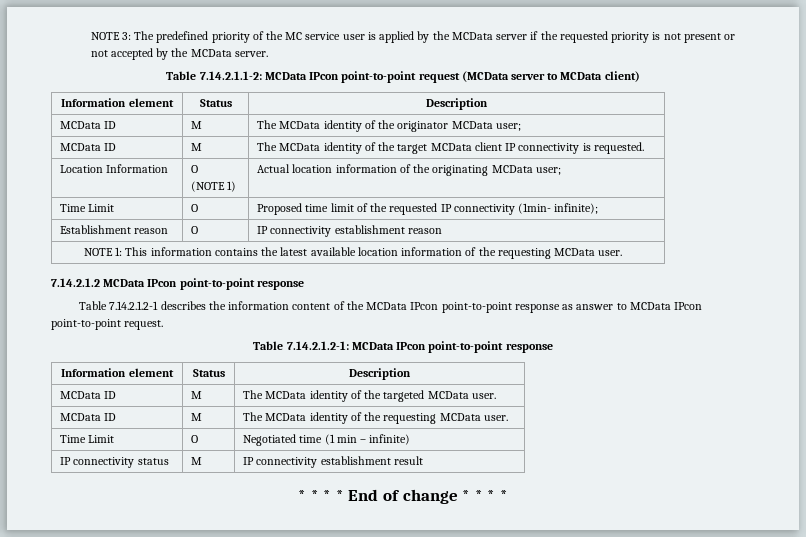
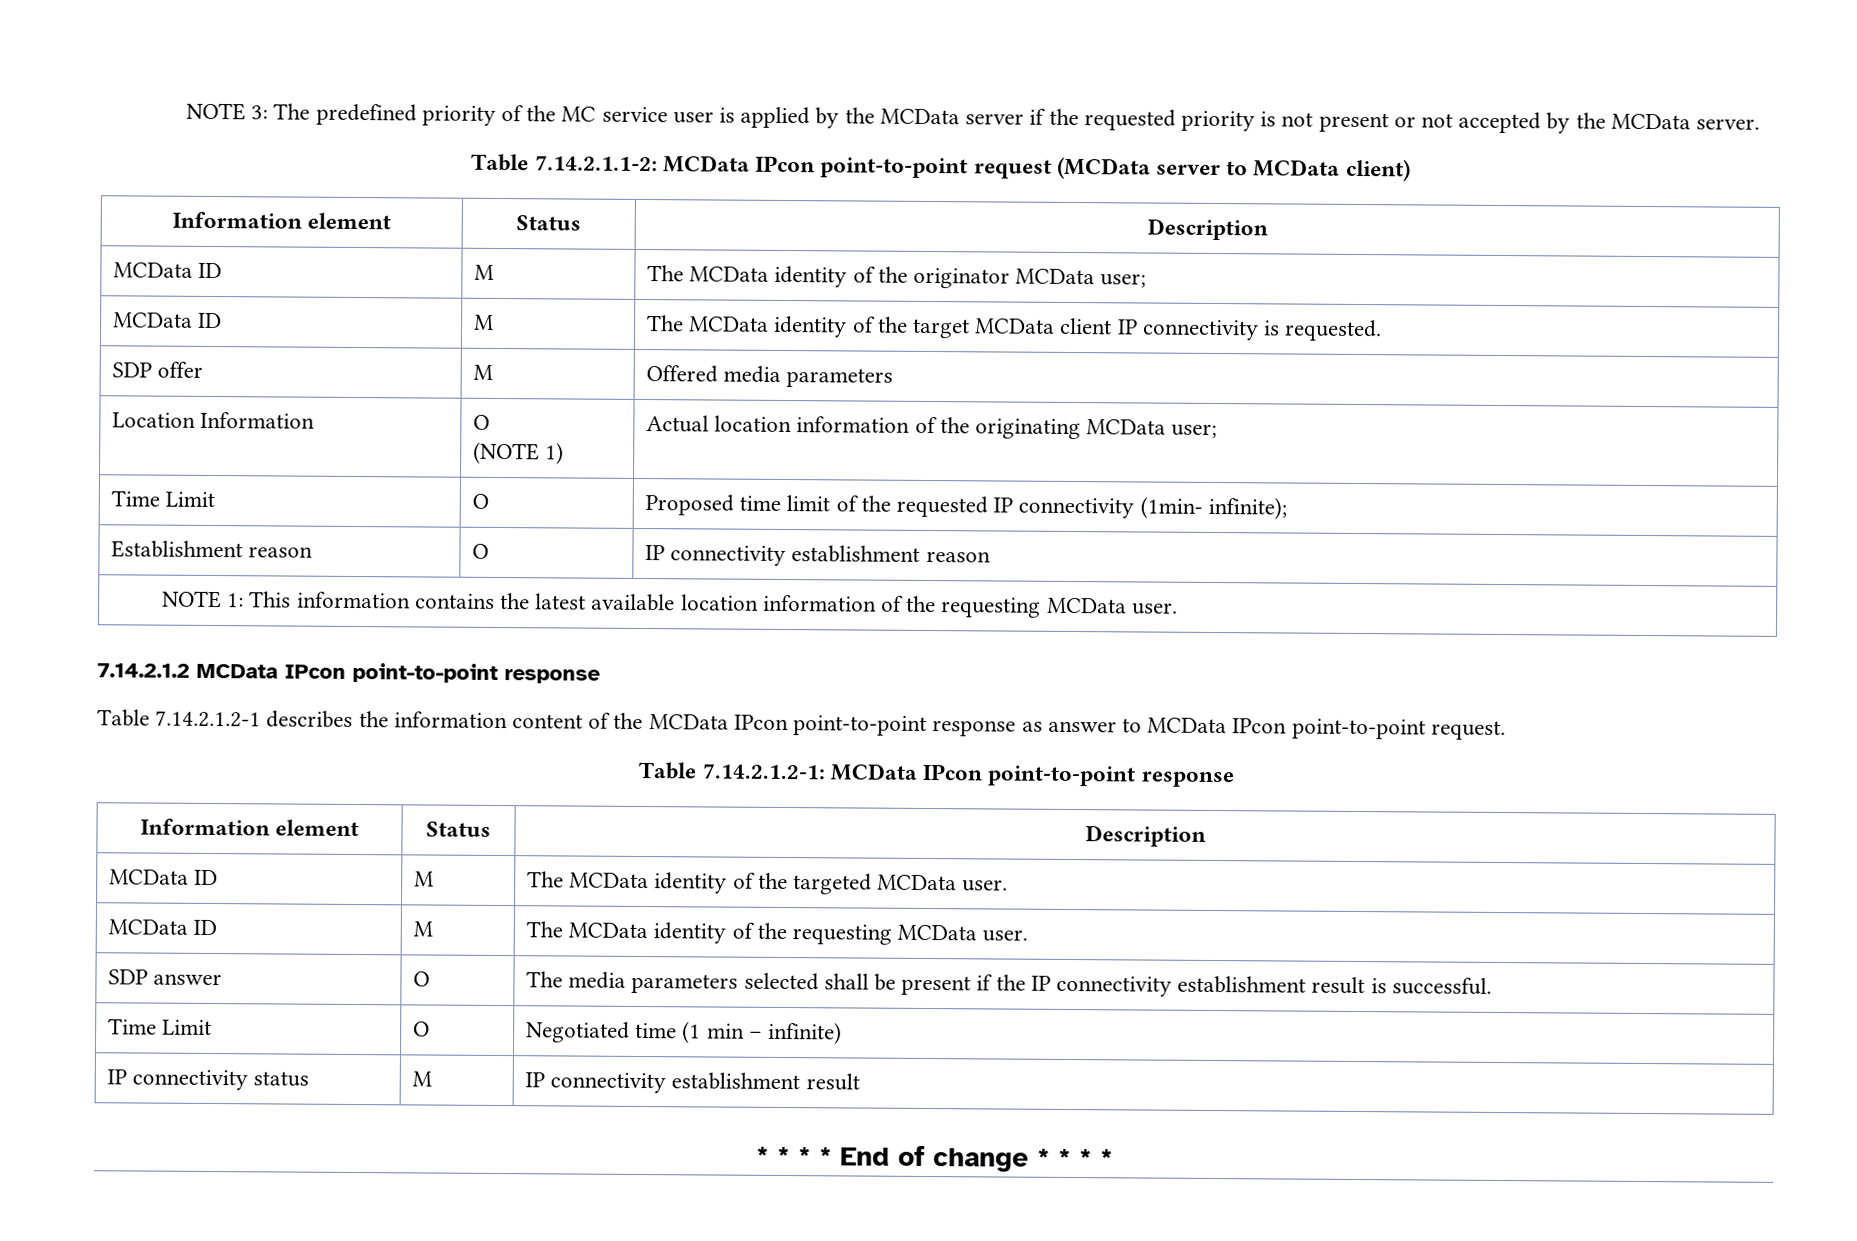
(644, 148) none -> [111,361,204,378] [472,364,493,380] [645,365,894,388] // SDP offer | M | Offered media parameters
(508, 418) none -> [107,969,223,986] [412,971,430,987] [525,971,1492,997] // SDP answer | O | The media parameters selected shall be present if the IP connectivity establishment result is successful.

